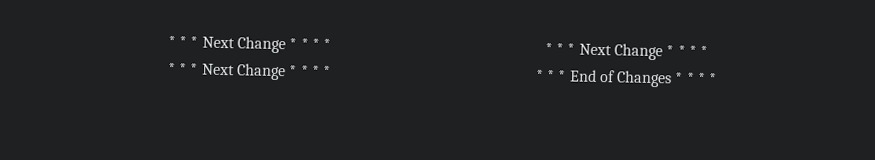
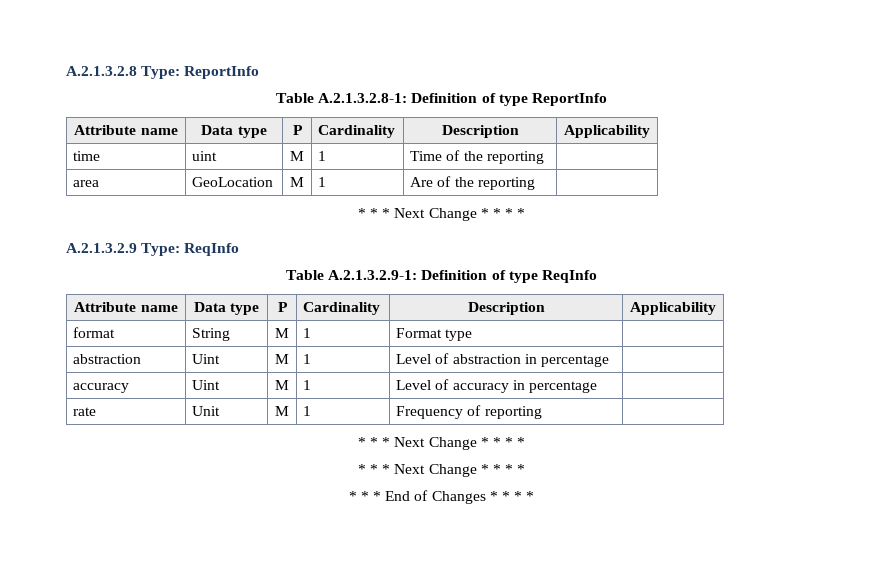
[167,35,332,54] * * * Next Change * * * * -> [66,66,260,79] [276,93,607,106] [74,125,178,135] [201,125,267,138] [292,125,303,135] [318,125,396,138] [441,125,519,138] [564,125,650,138] [73,151,101,161] [192,151,218,161] [290,151,304,161] [318,151,327,161] [410,150,544,164] [73,180,100,187] [192,177,274,187] [290,177,304,187] [318,177,327,187] [410,176,535,190] [357,208,526,221] [66,243,240,256] [286,270,597,283] [74,302,178,312] [193,302,260,315] [277,302,288,312] [303,302,381,315] [467,302,545,315] [630,302,716,315] [73,327,116,338] [192,328,231,341] [275,328,289,338] [303,328,312,338] [396,328,473,341] [73,354,142,364] [192,354,221,364] [275,354,289,364] [303,354,312,364] [396,353,609,367] [73,383,130,393] [192,380,221,390] [275,380,289,390] [303,380,312,390] [396,379,597,393] [73,407,97,416] [192,406,221,416] [275,406,289,416] [303,406,312,416] [396,405,542,419] A.2.1.3.2.8 Type: ReportInfo // Table A.2.1.3.2.8-1: Definition of type ReportInfo // Attribute name | Data type | P | Cardinality | Description | Applicability // time | uint | M | 1 | Time of the reporting | // area | GeoLocation | M | 1 | Are of the reporting | // * * * Next Change * * * * // A.2.1.3.2.9 Type: ReqInfo // Table A.2.1.3.2.9-1: Definition of type ReqInfo // Attribute name | Data type | P | Cardinality | Description | Applicability // format | String | M | 1 | Format type | // abstraction | Uint | M | 1 | Level of abstraction in percentage | // accuracy | Uint | M | 1 | Level of accuracy in percentage | // rate | Unit | M | 1 | Frequency of reporting |

